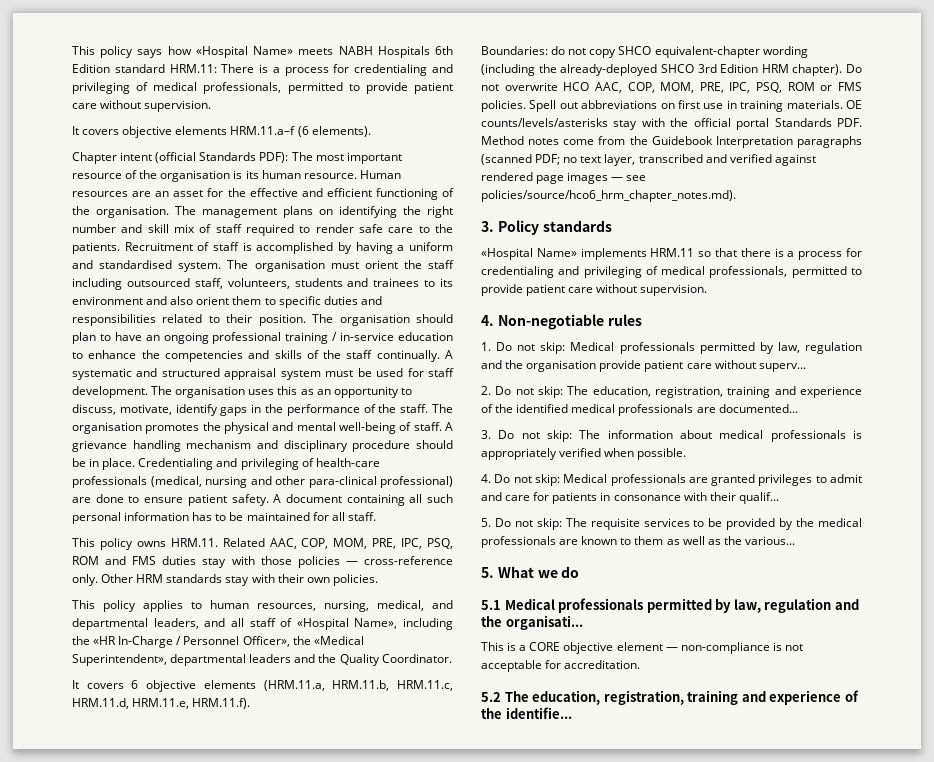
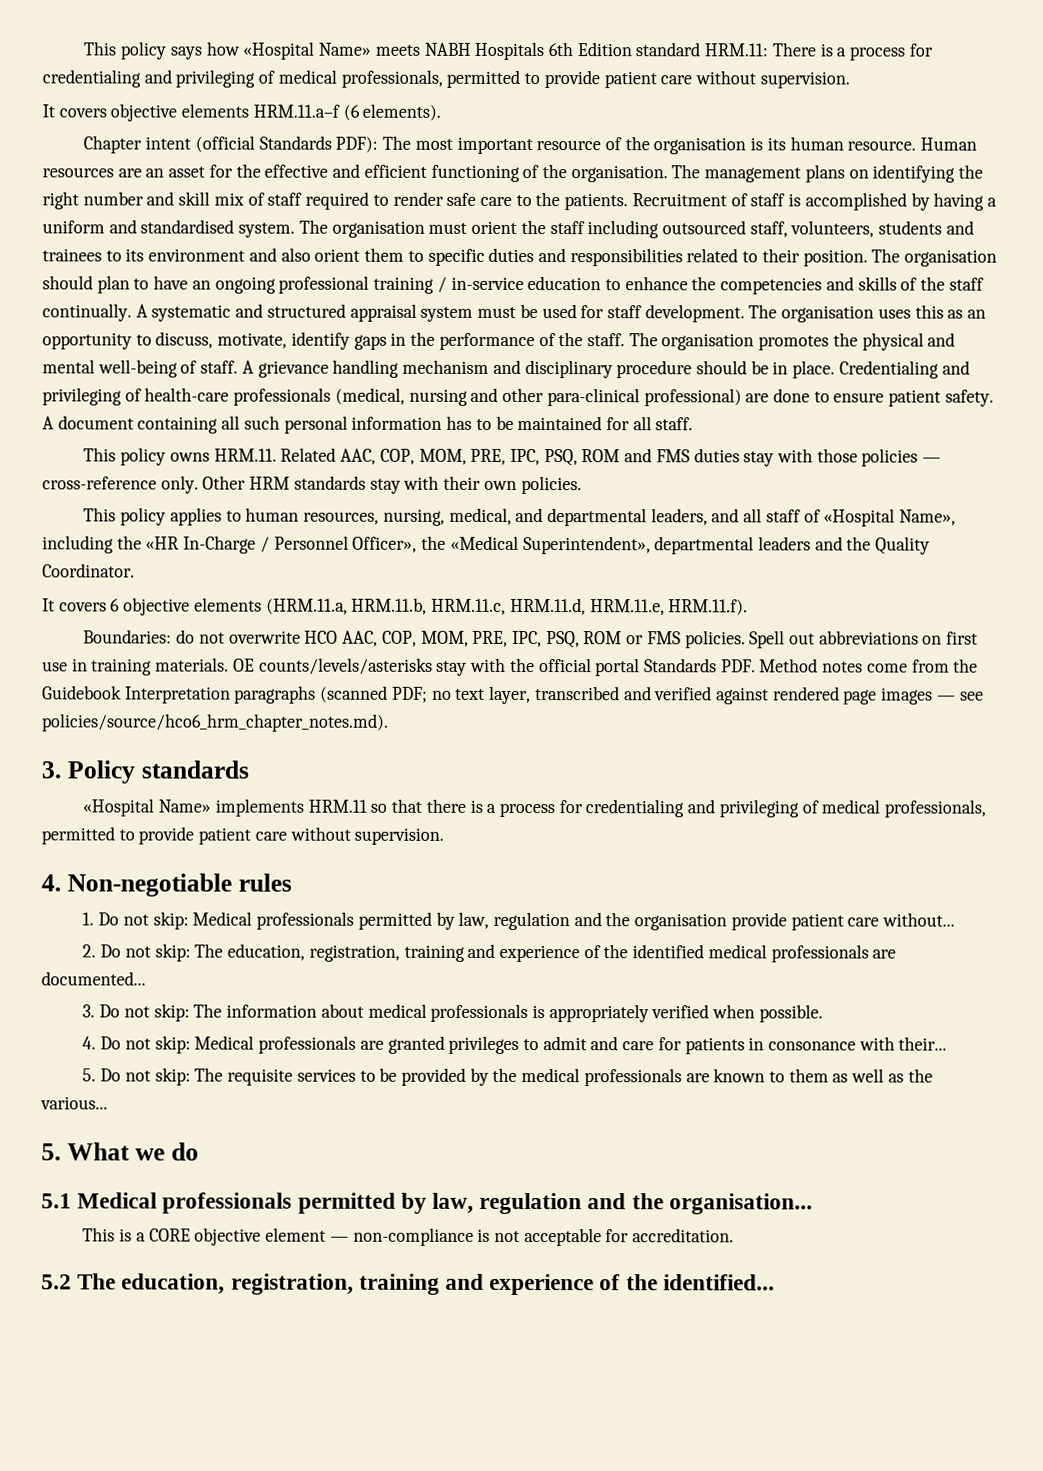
[589,46,808,58] [481,64,862,76] [481,84,499,91] copy SHCO equivalent-chapter wording (including the already-deployed SHCO 3rd Edition HRM chapter). Do not -> (225, 638) none
[714,360,806,372] without superv... -> [882,912,956,927] without...
[709,492,779,504] their qualif... -> [898,1036,948,1051] their...
[505,615,583,630] organisati... -> [668,1193,813,1215] organisation...
[505,707,572,719] identifie... -> [662,1274,775,1291] identified...

